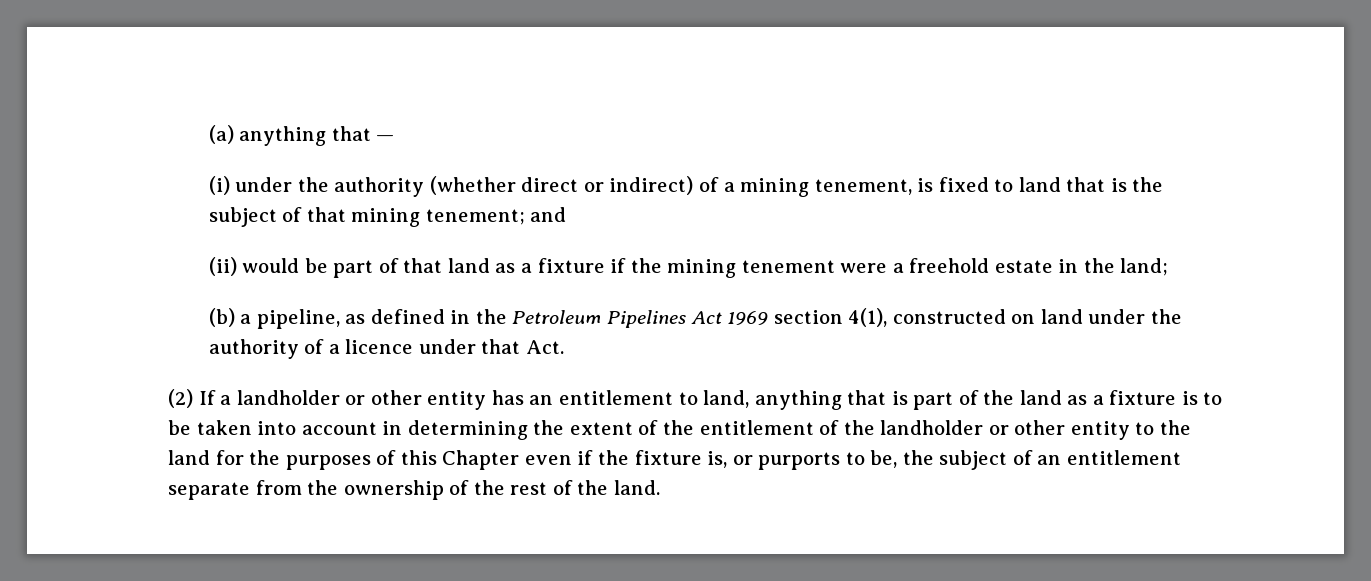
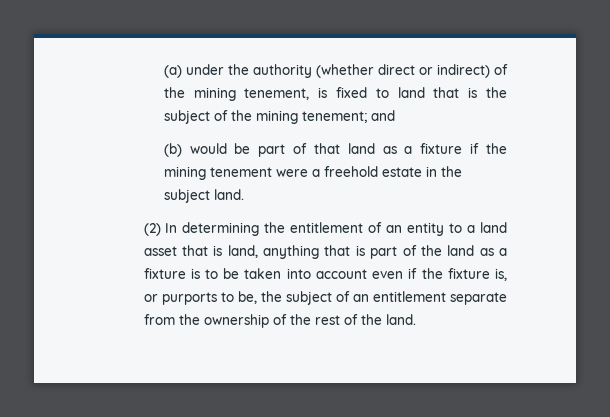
[239,126,395,146] [208,176,230,195] anything that — // (i) -> (182, 71) none
[723,182,735,192] a -> [163,87,185,98] the
[306,207,346,222] that -> [230,110,252,121] the
[208,257,237,276] (ii) -> [163,143,182,157] (b)
[1120,258,1169,276] [208,308,1182,329] [208,339,564,359] [168,389,698,410] land; // (b) a pipeline, as defined in the Petroleum Pipelines Act 1969 section 4(1), constructed on land under the authority of a licence under that Act. // (2) If a landholder or other entity has an entitlement to -> [163,189,244,203] [143,222,508,236] [143,245,223,256] subject land. // (2) In determining the entitlement of an entity to a land asset that is
[382,420,1191,440] [168,450,520,470] in determining the extent of the entitlement of the landholder or other entity to the land for the purposes of this Chapter -> (367, 274) none

